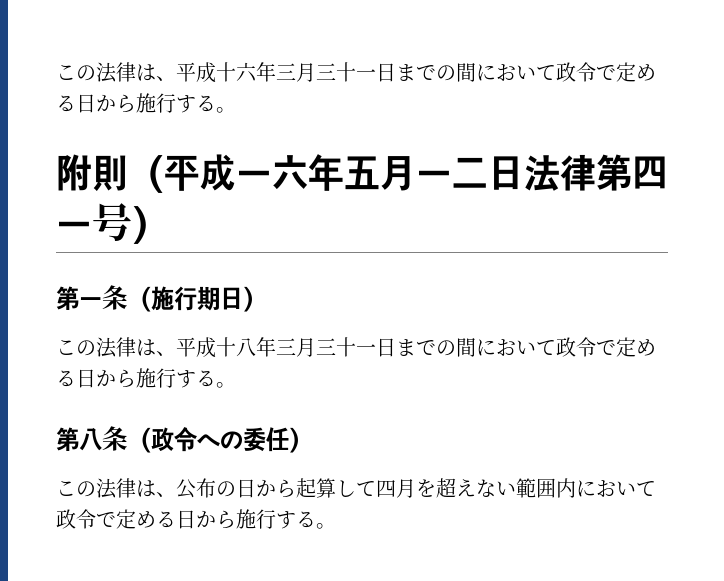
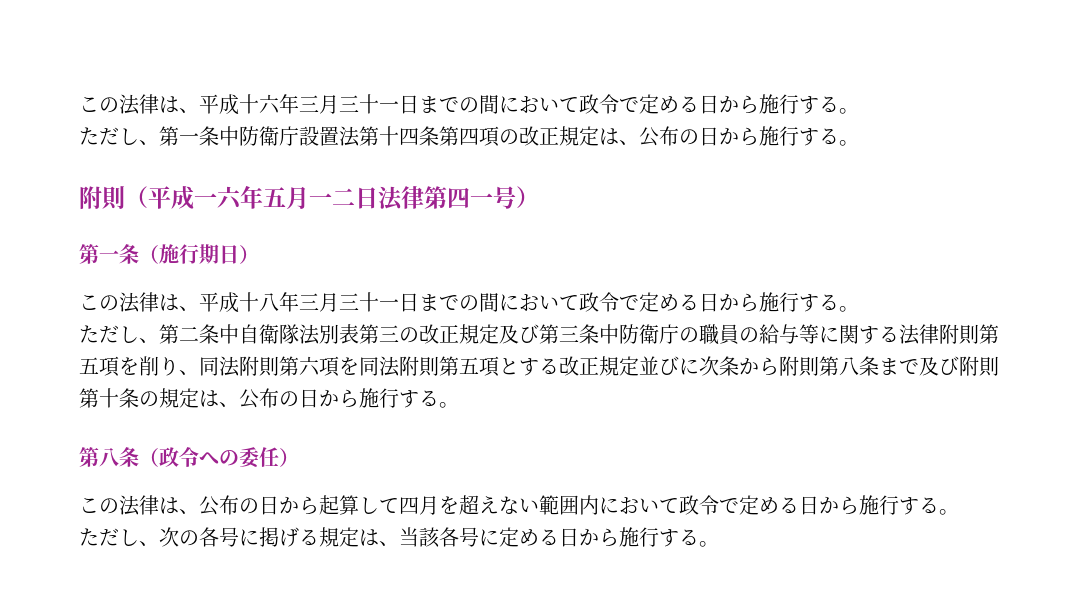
(236, 110) none -> [79,126,859,147] // ただし、第一条中防衛庁設置法第十四条第四項の改正規定は、公布の日から施行する。
(236, 385) none -> [79,324,999,345] [79,356,999,377] [79,388,459,409] // ただし、第二条中自衛隊法別表第三の改正規定及び第三条中防衛庁の職員の給与等に関する法律附則第五項を削り、同法附則第六項を同法附則第五項とする改正規定並びに次条から附則第八条まで及び附則第十条の規定は、公布の日から施行する。
(336, 526) none -> [79,527,719,548] // ただし、次の各号に掲げる規定は、当該各号に定める日から施行する。

